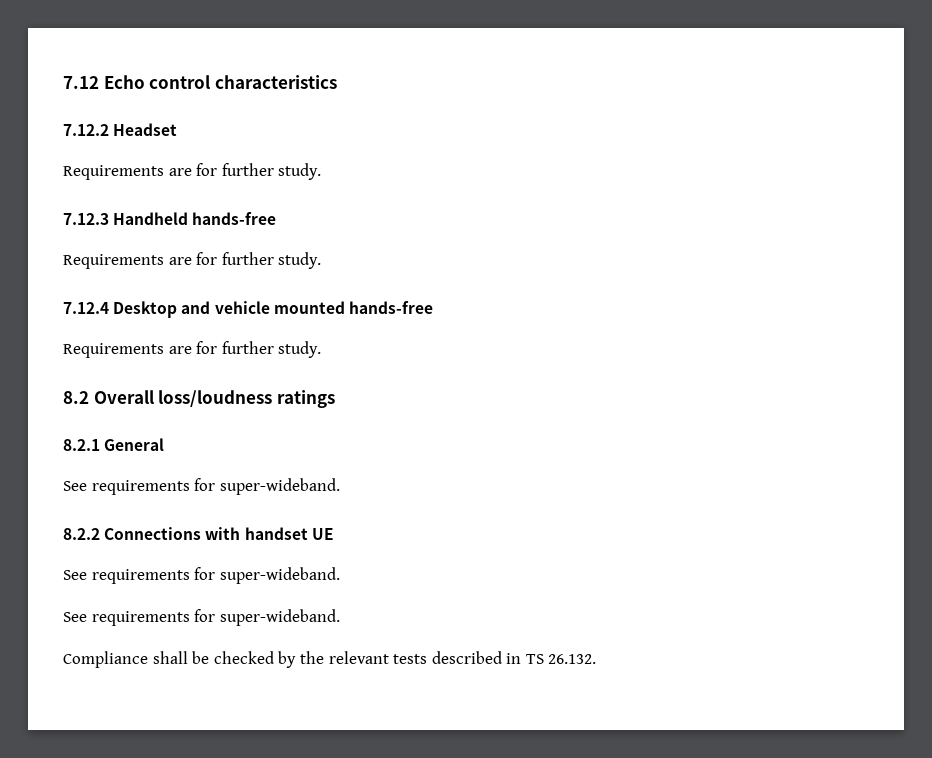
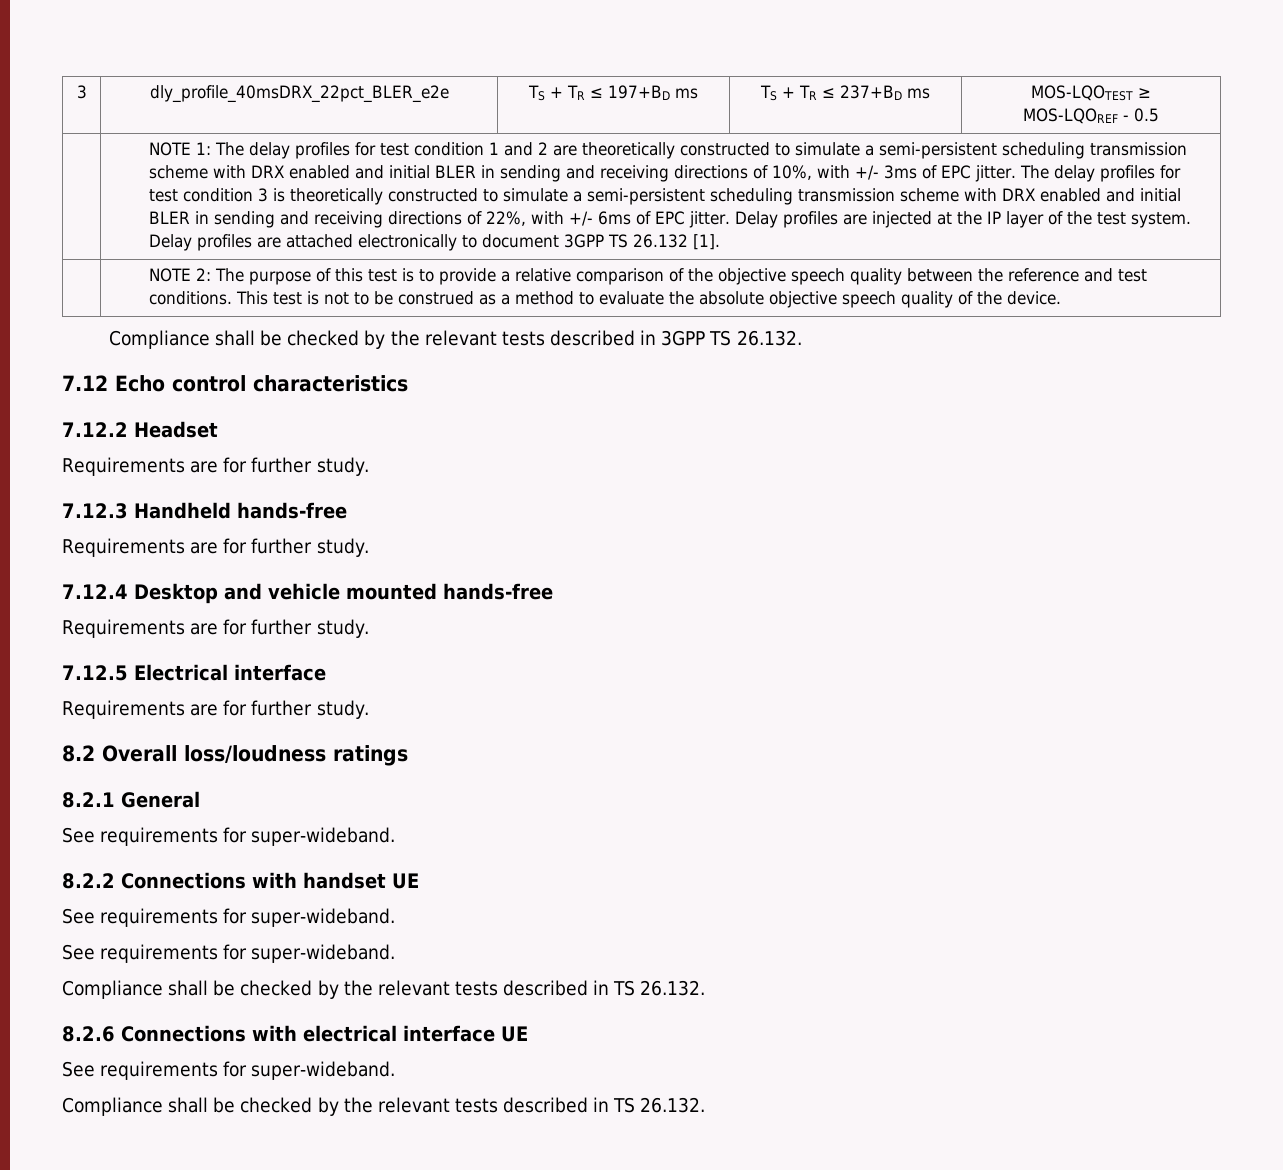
(63, 82) none -> [76,85,87,99] [149,85,449,103] [528,85,698,101] [760,85,930,101] [1031,85,1151,101] [1023,108,1159,124] [149,142,1188,159] [149,165,1182,182] [149,188,1182,205] [149,211,1192,228] [149,234,721,251] [149,268,1148,285] [149,291,1062,308] [108,330,802,349] 3 | dly_profile_40msDRX_22pct_BLER_e2e | TS + TR ≤ 197+BD ms | TS + TR ≤ 237+BD ms | MOS-LQOTEST ≥ // MOS-LQOREF - 0.5 // | NOTE 1: The delay profiles for test condition 1 and 2 are theoretically constructed to simulate a semi-persistent scheduling transmission scheme with DRX enabled and initial BLER in sending and receiving directions of 10%, with +/- 3ms of EPC jitter. The delay profiles for test condition 3 is theoretically constructed to simulate a semi-persistent scheduling transmission scheme with DRX enabled and initial BLER in sending and receiving directions of 22%, with +/- 6ms of EPC jitter. Delay profiles are injected at the IP layer of the test system. Delay profiles are attached electronically to document 3GPP TS 26.132 [1]. // | NOTE 2: The purpose of this test is to provide a relative comparison of the objective speech quality between the reference and test conditions. This test is not to be construed as a method to evaluate the absolute objective speech quality of the device. // Compliance shall be checked by the relevant tests described in 3GPP TS 26.132. //
(322, 349) none -> [62,664,326,681] [62,700,370,719] // 7.12.5 Electrical interface // Requirements are for further study.
(597, 659) none -> [62,1025,528,1042] [62,1061,396,1080] [62,1097,706,1116] // 8.2.6 Connections with electrical interface UE // See requirements for super-wideband. // Compliance shall be checked by the relevant tests described in TS 26.132.

